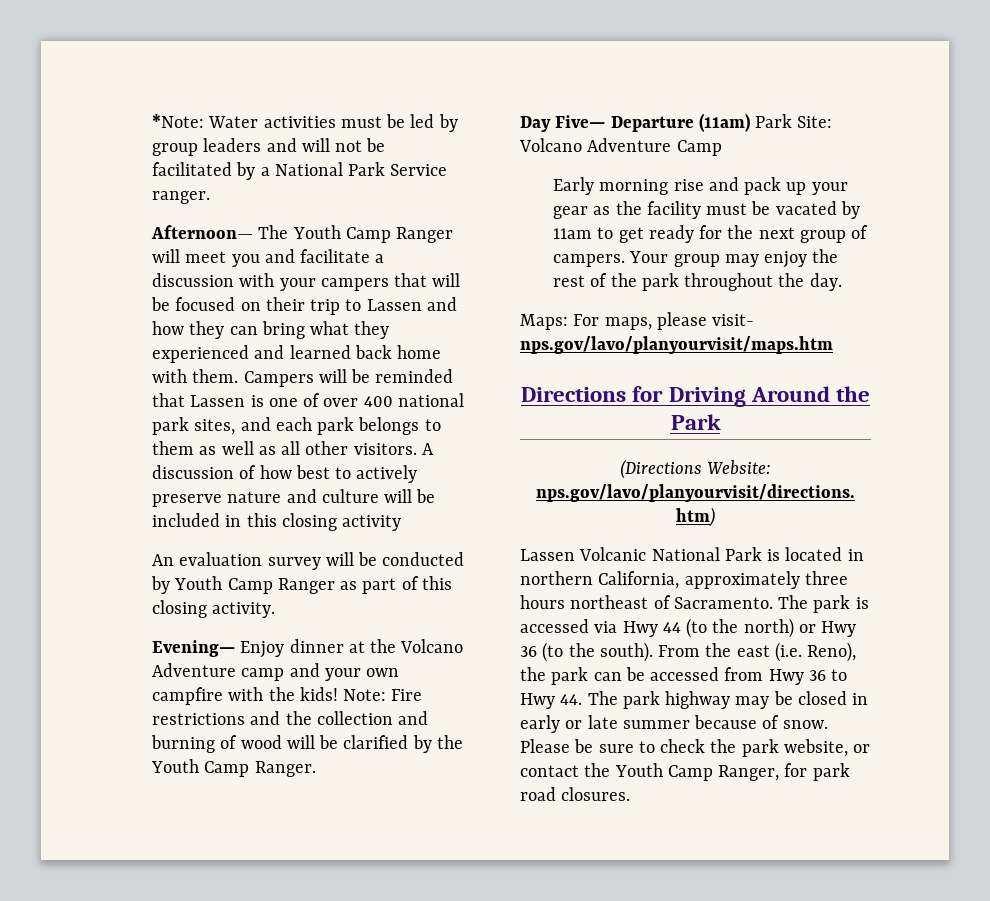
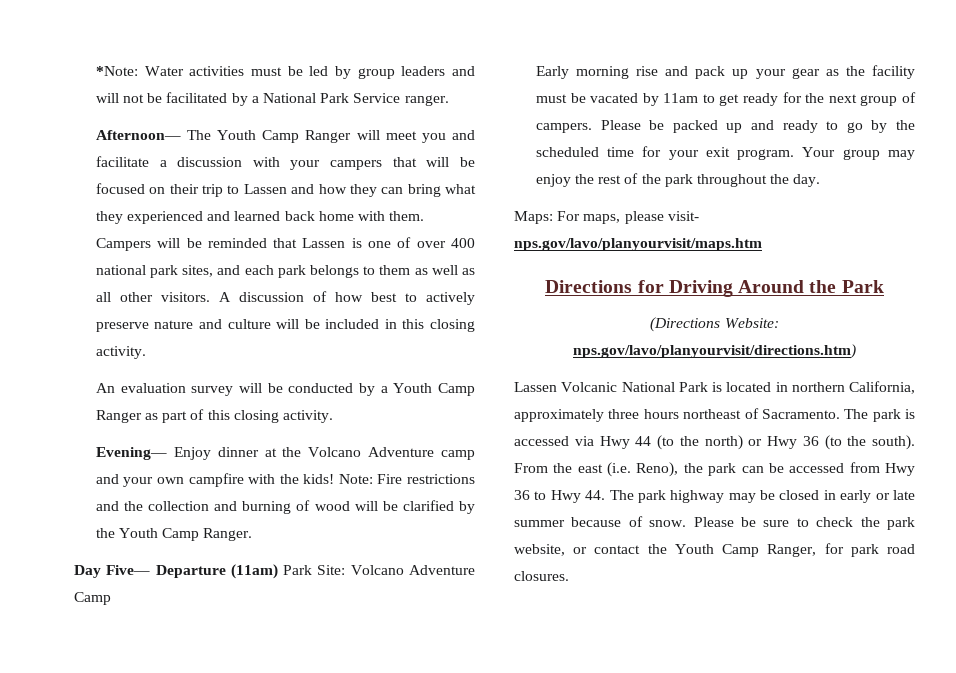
[342,515,402,531] activity -> [95,346,146,359] activity.
(171, 585) none -> [380,386,388,393] a
(626, 260) none -> [600,120,915,133] [535,146,795,160] Please be packed up and ready to go by the scheduled time for your exit program.

